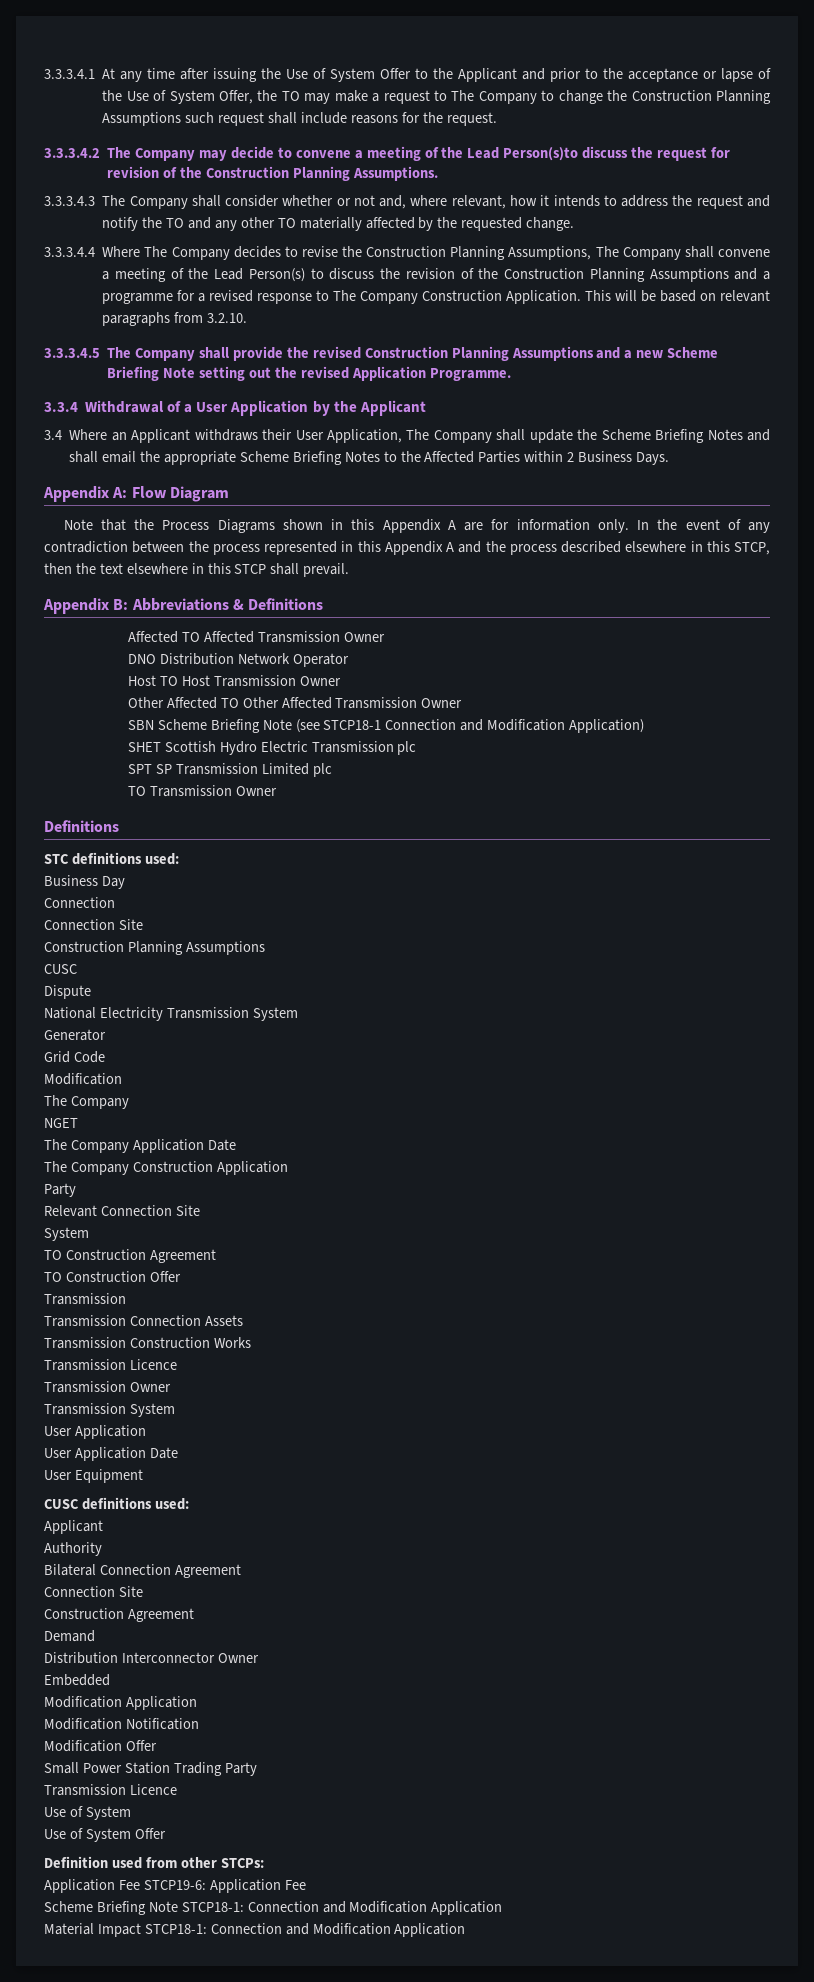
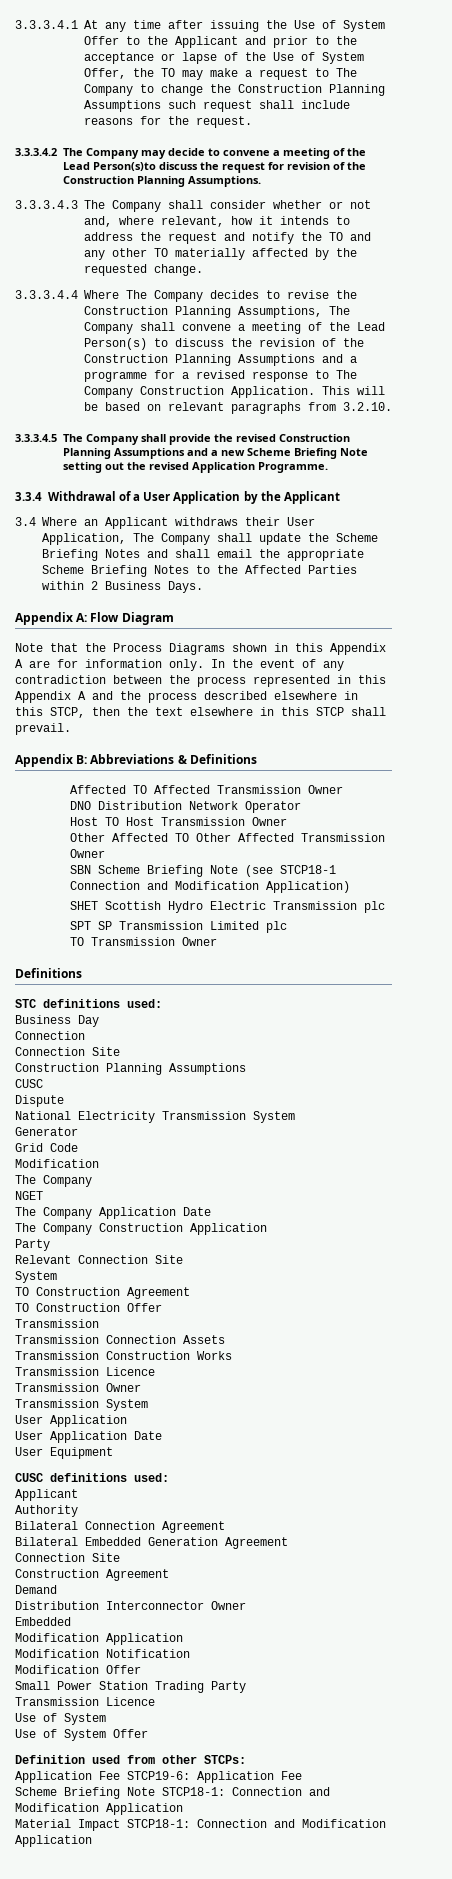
(241, 1571) none -> [15,1537,288,1549] // Bilateral Embedded Generation Agreement

